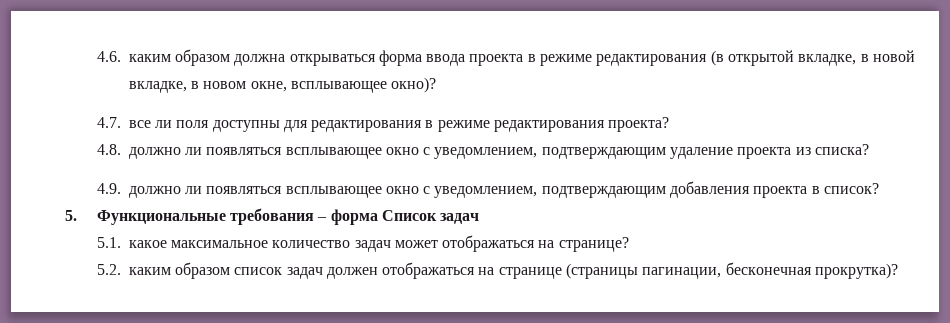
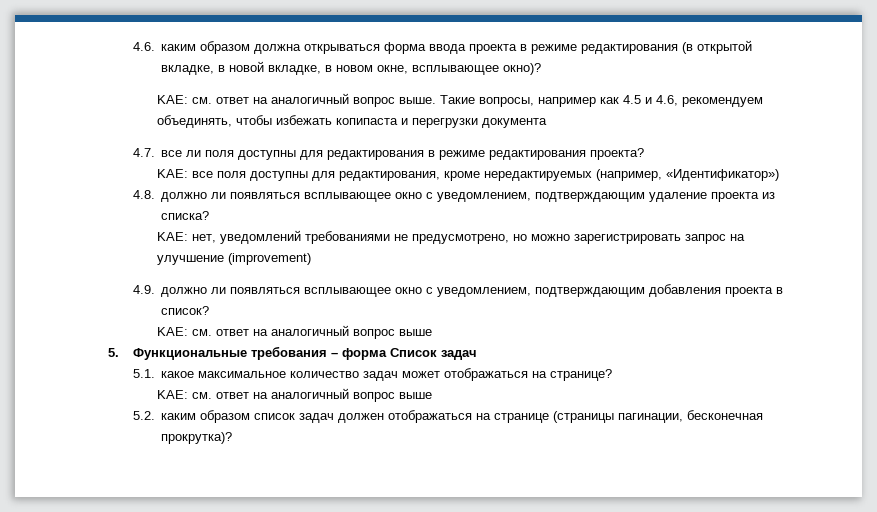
(437, 85) none -> [157,93,764,107] [157,115,548,128] // KAE: см. ответ на аналогичный вопрос выше. Такие вопросы, например как 4.5 и 4.6, рекомендуем объединять, чтобы избежать копипаста и перегрузки документа
(670, 124) none -> [157,169,780,181] // KAE: все поля доступны для редактирования, кроме нередактируемых (например, «Идентификатор»)
(870, 149) none -> [157,230,746,244] [157,253,312,265] // KAE: нет, уведомлений требованиями не предусмотрено, но можно зарегистрировать запрос на улучшение (improvement)
(880, 188) none -> [157,325,433,339] // KAE: см. ответ на аналогичный вопрос выше
(629, 244) none -> [157,388,433,402] // KAE: см. ответ на аналогичный вопрос выше

